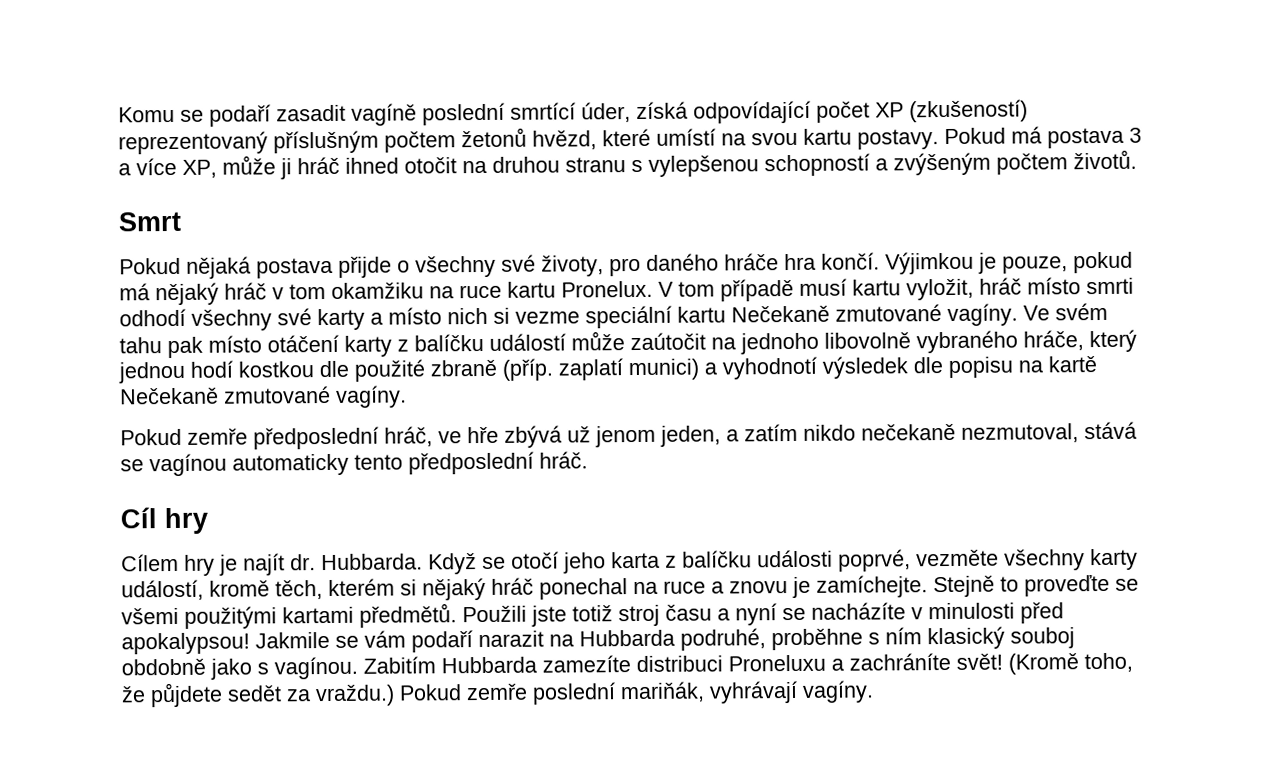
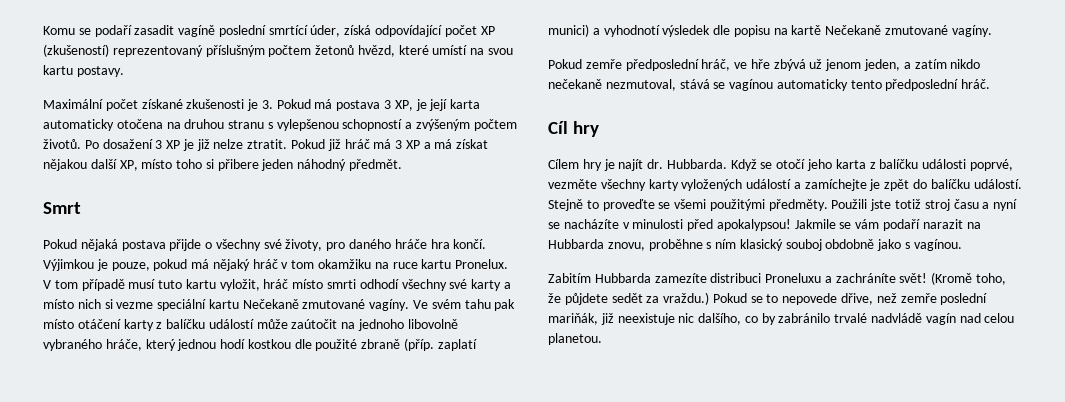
[944,126,1142,149] [118,155,457,180] Pokud má postava 3 a více XP, může ji hráč ihned otočit -> [43,99,481,111] [43,119,163,131] // Maximální počet získané zkušenosti je 3. Pokud má postava 3 XP, je její karta automaticky otočena
(1137, 159) none -> [84,139,489,151] [43,159,403,171] Po dosažení 3 XP je již nelze ztratit. Pokud již hráč má 3 XP a má získat nějakou další XP, místo toho si přibere jeden náhodný předmět.
(847, 287) none -> [158,280,183,289] tuto
[121,575,928,601] událostí, kromě těch, kterém si nějaký hráč ponechal na ruce a znovu je zamíchejte. -> [681,179,1022,191] vyložených událostí a zamíchejte je zpět do balíčku událostí.
[282,603,457,628] kartami předmětů. -> [768,199,828,211] předměty.
[680,628,766,651] podruhé, -> [607,242,645,251] znovu,
(358, 668) none -> (962, 245) //
[466,680,874,705] zemře poslední mariňák, vyhrávají vagíny. -> [750,293,988,305] [548,313,1015,325] [548,333,602,345] se to nepovede dřive, než zemře poslední mariňák, již neexistuje nic dalšího, co by zabránilo trvalé nadvládě vagín nad celou planetou.

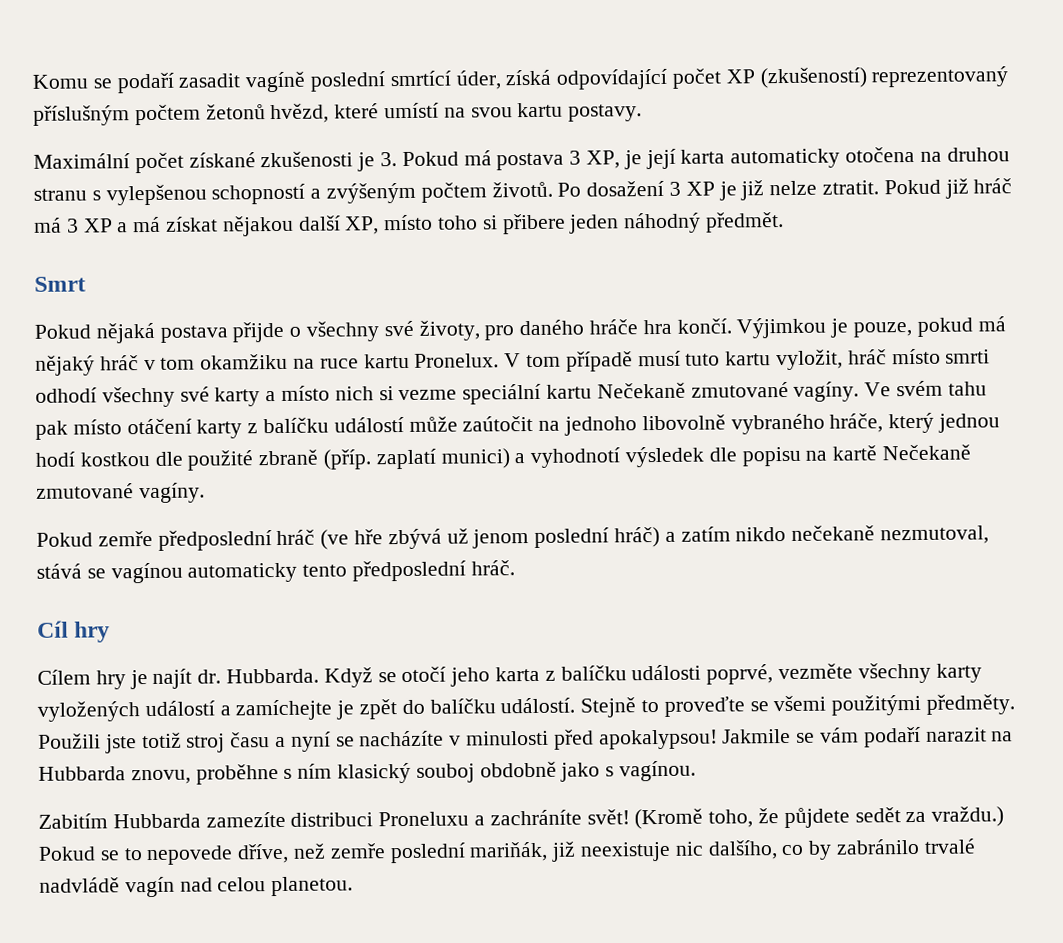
[701,59,748,71] hráč, ve -> [276,529,350,550] hráč (ve
[864,59,901,71] jeden, -> [534,526,661,548] poslední hráč)
[841,293,874,305] dřive, -> [237,843,290,864] dříve,

